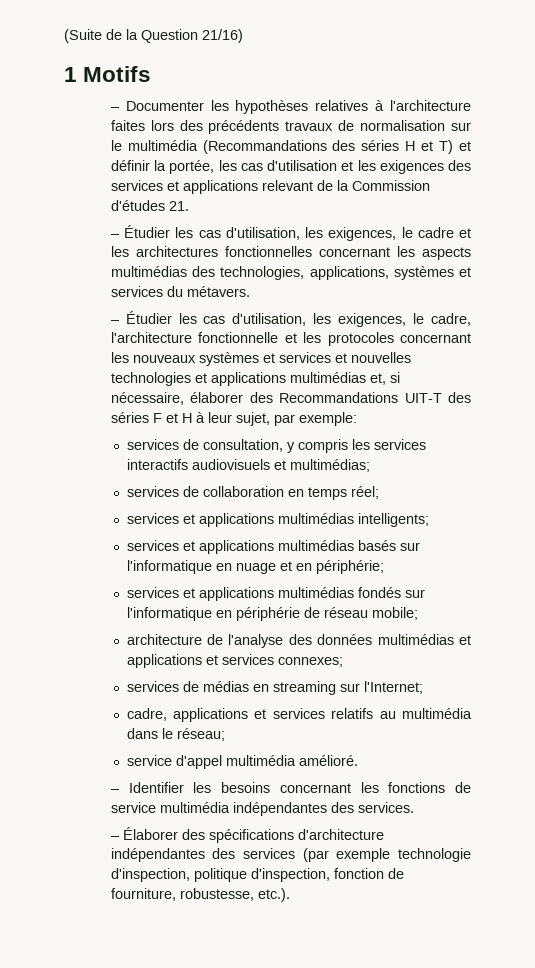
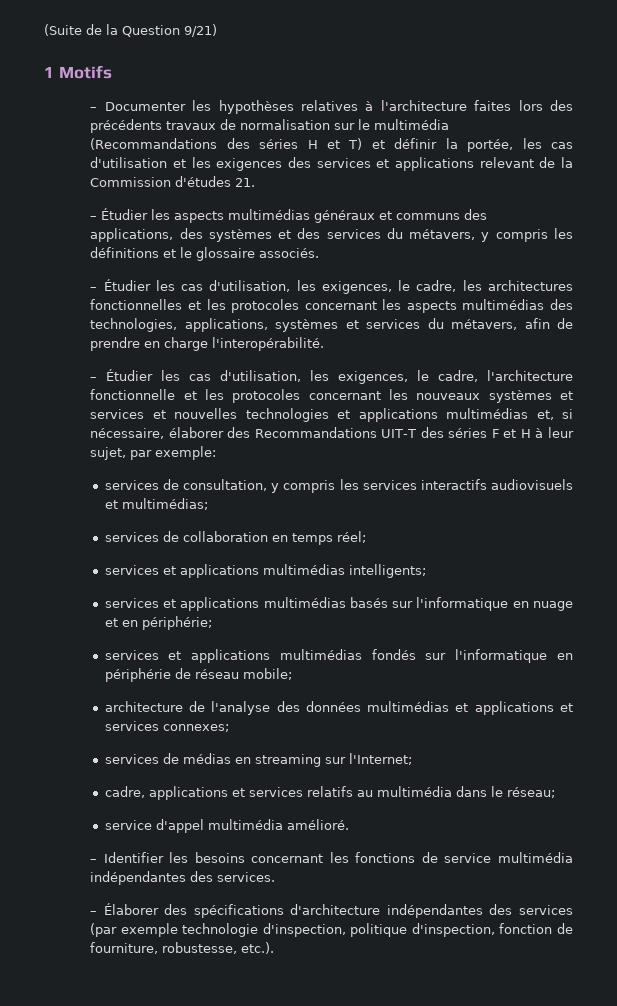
[202,29,243,43] 21/16) -> [184,24,217,37] 9/21)
[110,225,472,241] // – Étudier les cas d'utilisation, les exigences, le cadre et -> [90,208,488,223] [90,228,573,242] [90,247,320,261] [90,279,457,294] // – Étudier les aspects multimédias généraux et communs des applications, des systèmes et des services du métavers, y compris les définitions et le glossaire associés. // – Étudier les cas d'utilisation, les exigences, le cadre,
(312, 251) none -> [187,299,300,313] et les protocoles
[186,286,250,297] métavers. -> [451,318,574,330] [90,337,325,351] métavers, afin de prendre en charge l'interopérabilité.

